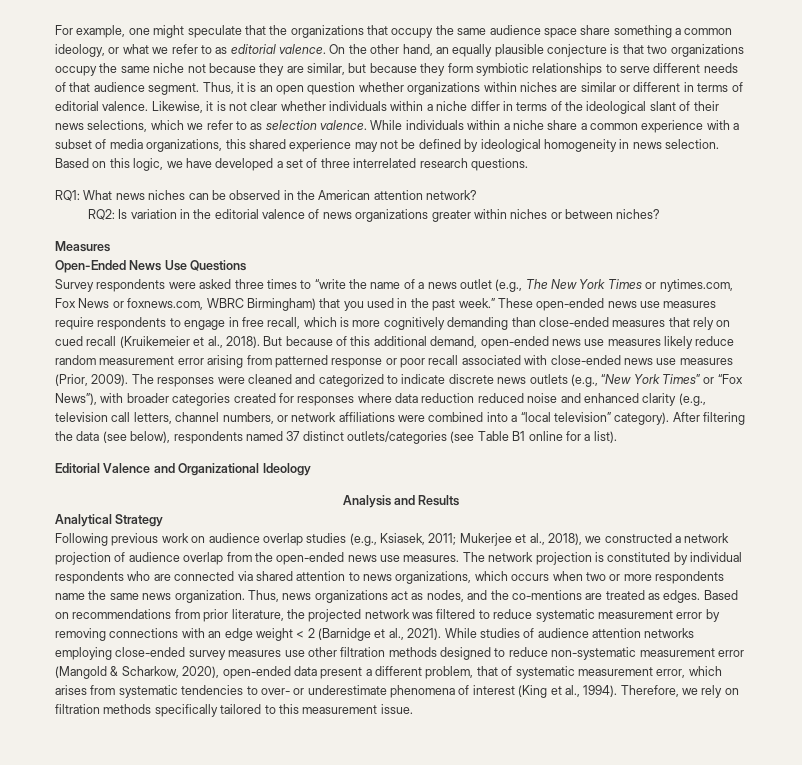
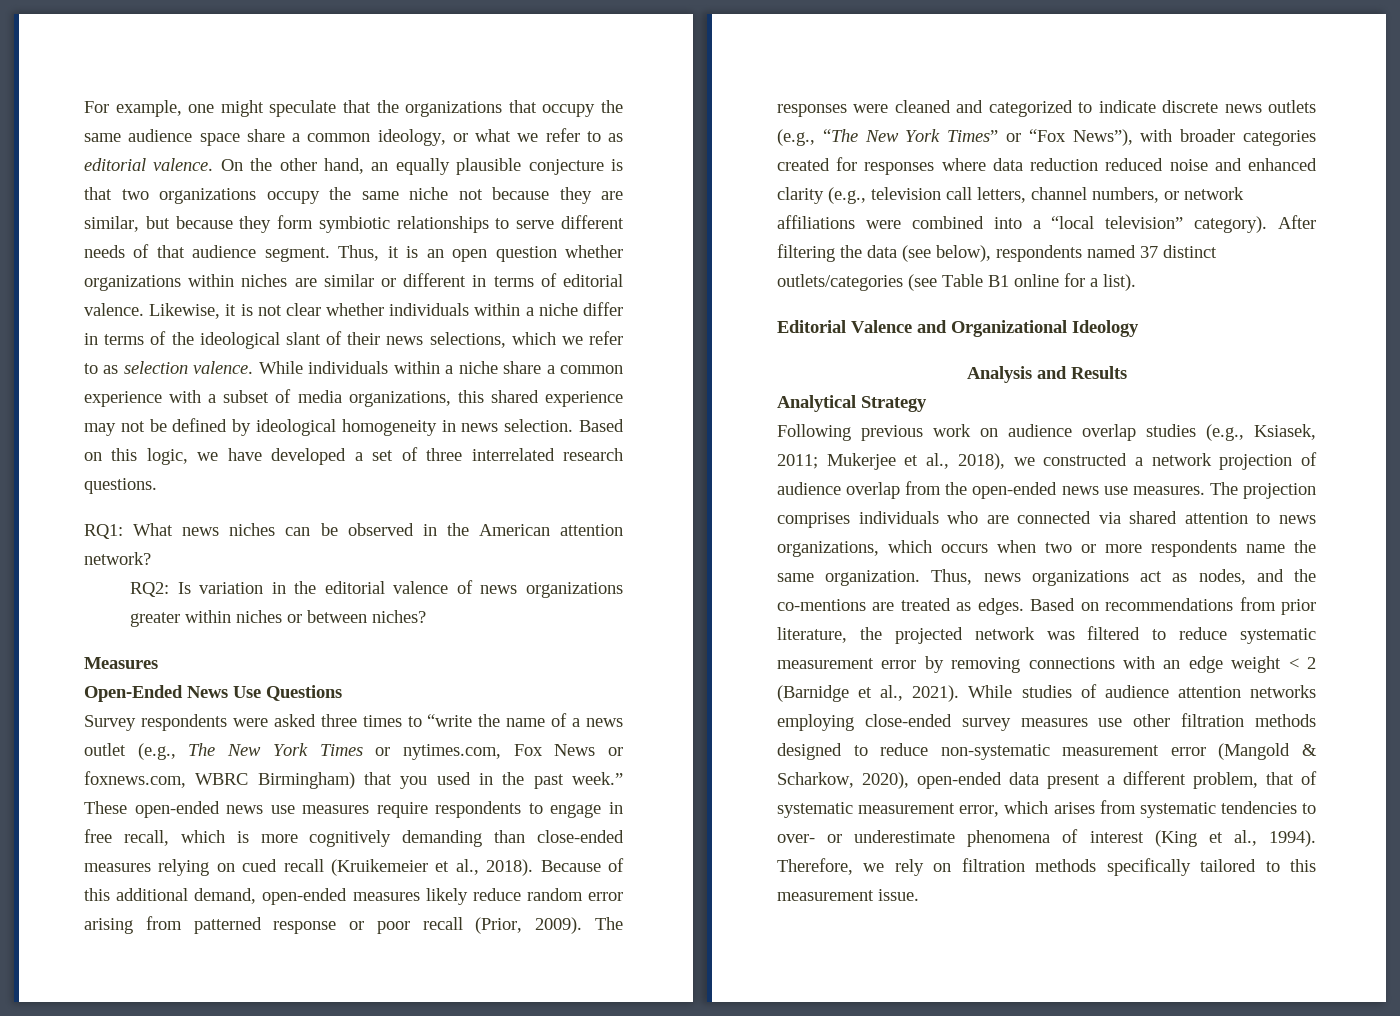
[613,25,672,38] something -> (285, 135) none
[668,317,714,330] that rely -> [158,859,210,876] relying
[263,336,333,346] But because -> [540,860,601,872] Because
[551,339,605,346] news use -> (348, 896) none
[99,356,175,365] measurement -> (583, 894) none
[461,355,733,365] associated with close-ended news use measures -> (463, 923) none
[601,374,632,384] “New -> [822,129,899,142] “The New
[488,552,742,565] [55,571,124,584] network projection is constituted by individual respondents -> [1243,483,1316,499] [777,511,939,528] projection comprises individuals
[142,593,172,600] news -> (814, 577) none

